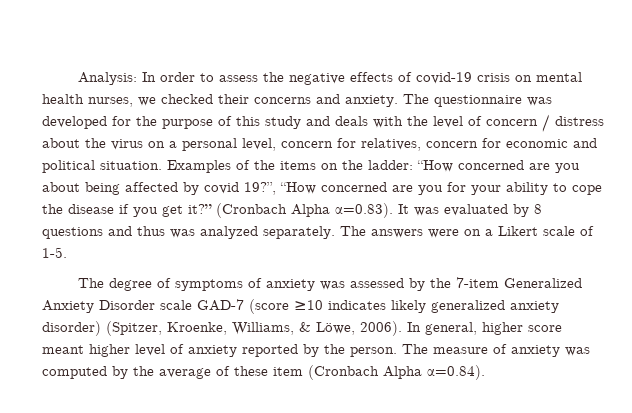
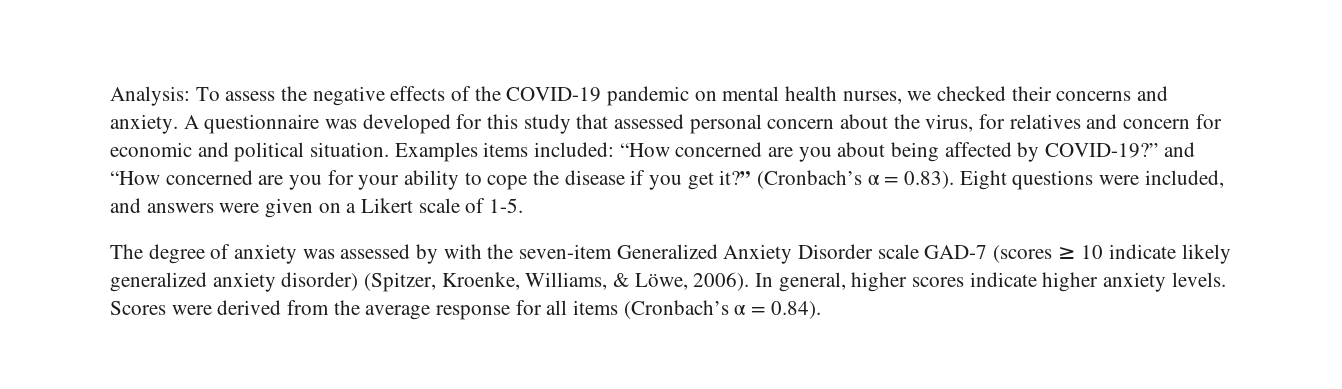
[142,72,215,82] In order to -> [195,87,220,101] To
[416,72,511,84] covid-19 crisis -> [474,86,690,106] the COVID-19 pandemic
[403,94,429,104] The -> [183,115,199,129] A
[136,114,604,132] [42,138,421,151] the purpose of this study and deals with the level of concern / distress about the virus on a personal level, concern for relatives, -> [487,114,1118,134] this study that assessed personal concern about the virus, for relatives and
[236,160,413,170] of the items on the ladder: -> [483,142,615,157] items included:
[204,182,276,195] covid 19?”, -> [1045,142,1195,158] COVID-19?” and
[216,203,542,218] [42,226,366,239] (Cronbach Alpha α=0.83). It was evaluated by 8 questions and thus was analyzed separately. The -> [757,170,1224,190] [110,198,141,213] (Cronbach’s α = 0.83). Eight questions were included, and
(459, 233) none -> [265,198,314,218] given
[175,278,263,291] symptoms of -> (231, 251) none
[430,277,500,288] the 7-item -> [443,244,613,259] with the seven-item
[249,299,386,314] (score ≥10 indicates -> [993,244,1177,263] (scores ≥ 10 indicate
[528,325,562,332] [42,344,590,357] [42,365,485,380] score meant higher level of anxiety reported by the person. The measure of anxiety was computed by the average of these item (Cronbach Alpha α=0.84). -> [912,272,1226,292] [110,300,821,320] scores indicate higher anxiety levels. Scores were derived from the average response for all items (Cronbach’s α = 0.84).

